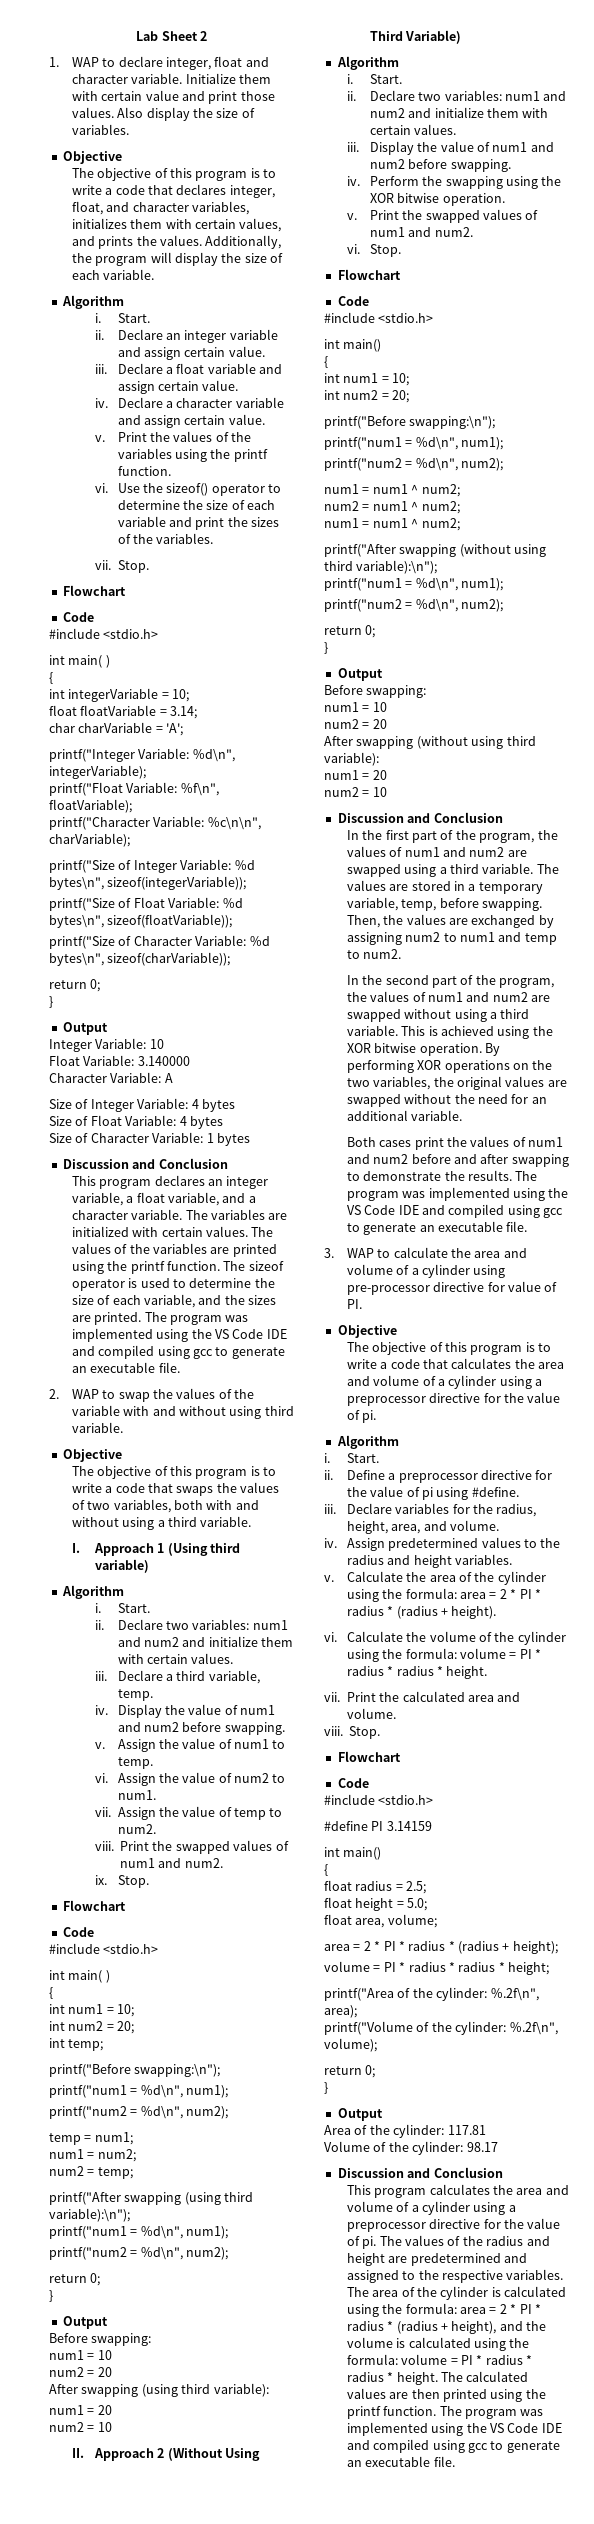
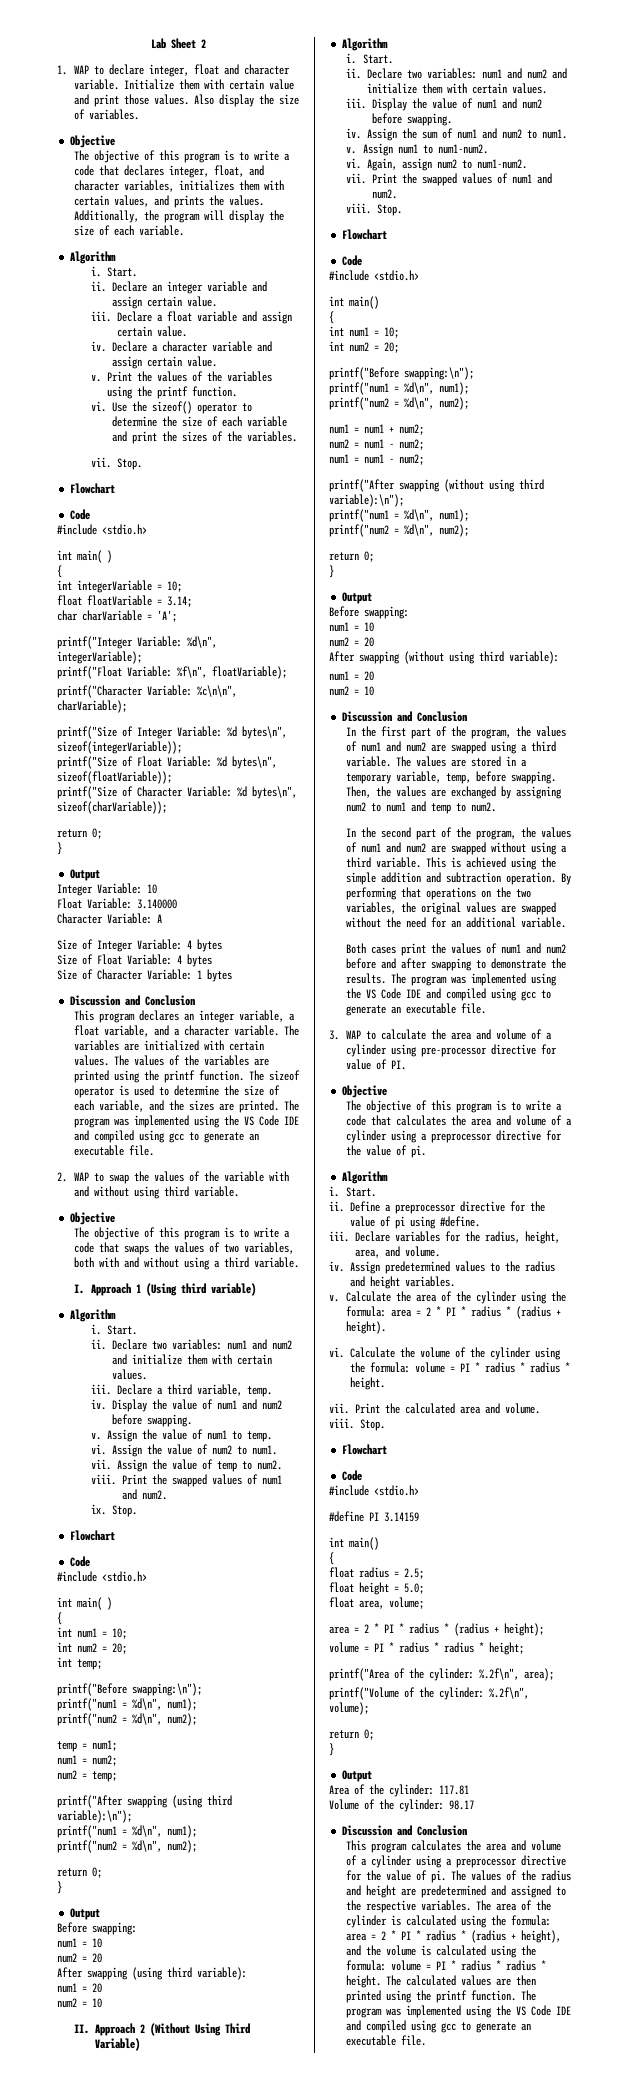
[369,176,562,189] [369,193,505,206] [346,209,539,223] [369,227,473,237] [346,244,360,254] Perform the swapping using the XOR bitwise operation. // v. Print the swapped values of num1 and num2. // vi. -> [366,128,567,141] [345,143,488,156] [345,158,527,171] [345,173,552,186] [371,189,397,199] [345,203,371,214] Assign the sum of num1 and num2 to num1. // v. Assign num1 to num1-num2. // vi. Again, assign num2 to num1-num2. // vii. Print the swapped values of num1 and num2. // viii.
[411,484,419,494] ^ -> [389,427,394,433] +
[411,501,419,511] ^ -> [389,443,394,448] -
[411,518,419,528] ^ -> [389,458,394,463] -
[346,1043,417,1053] XOR bitwise -> [345,872,501,885] simple addition and subtraction
[417,1060,442,1070] XOR -> [400,887,421,898] that

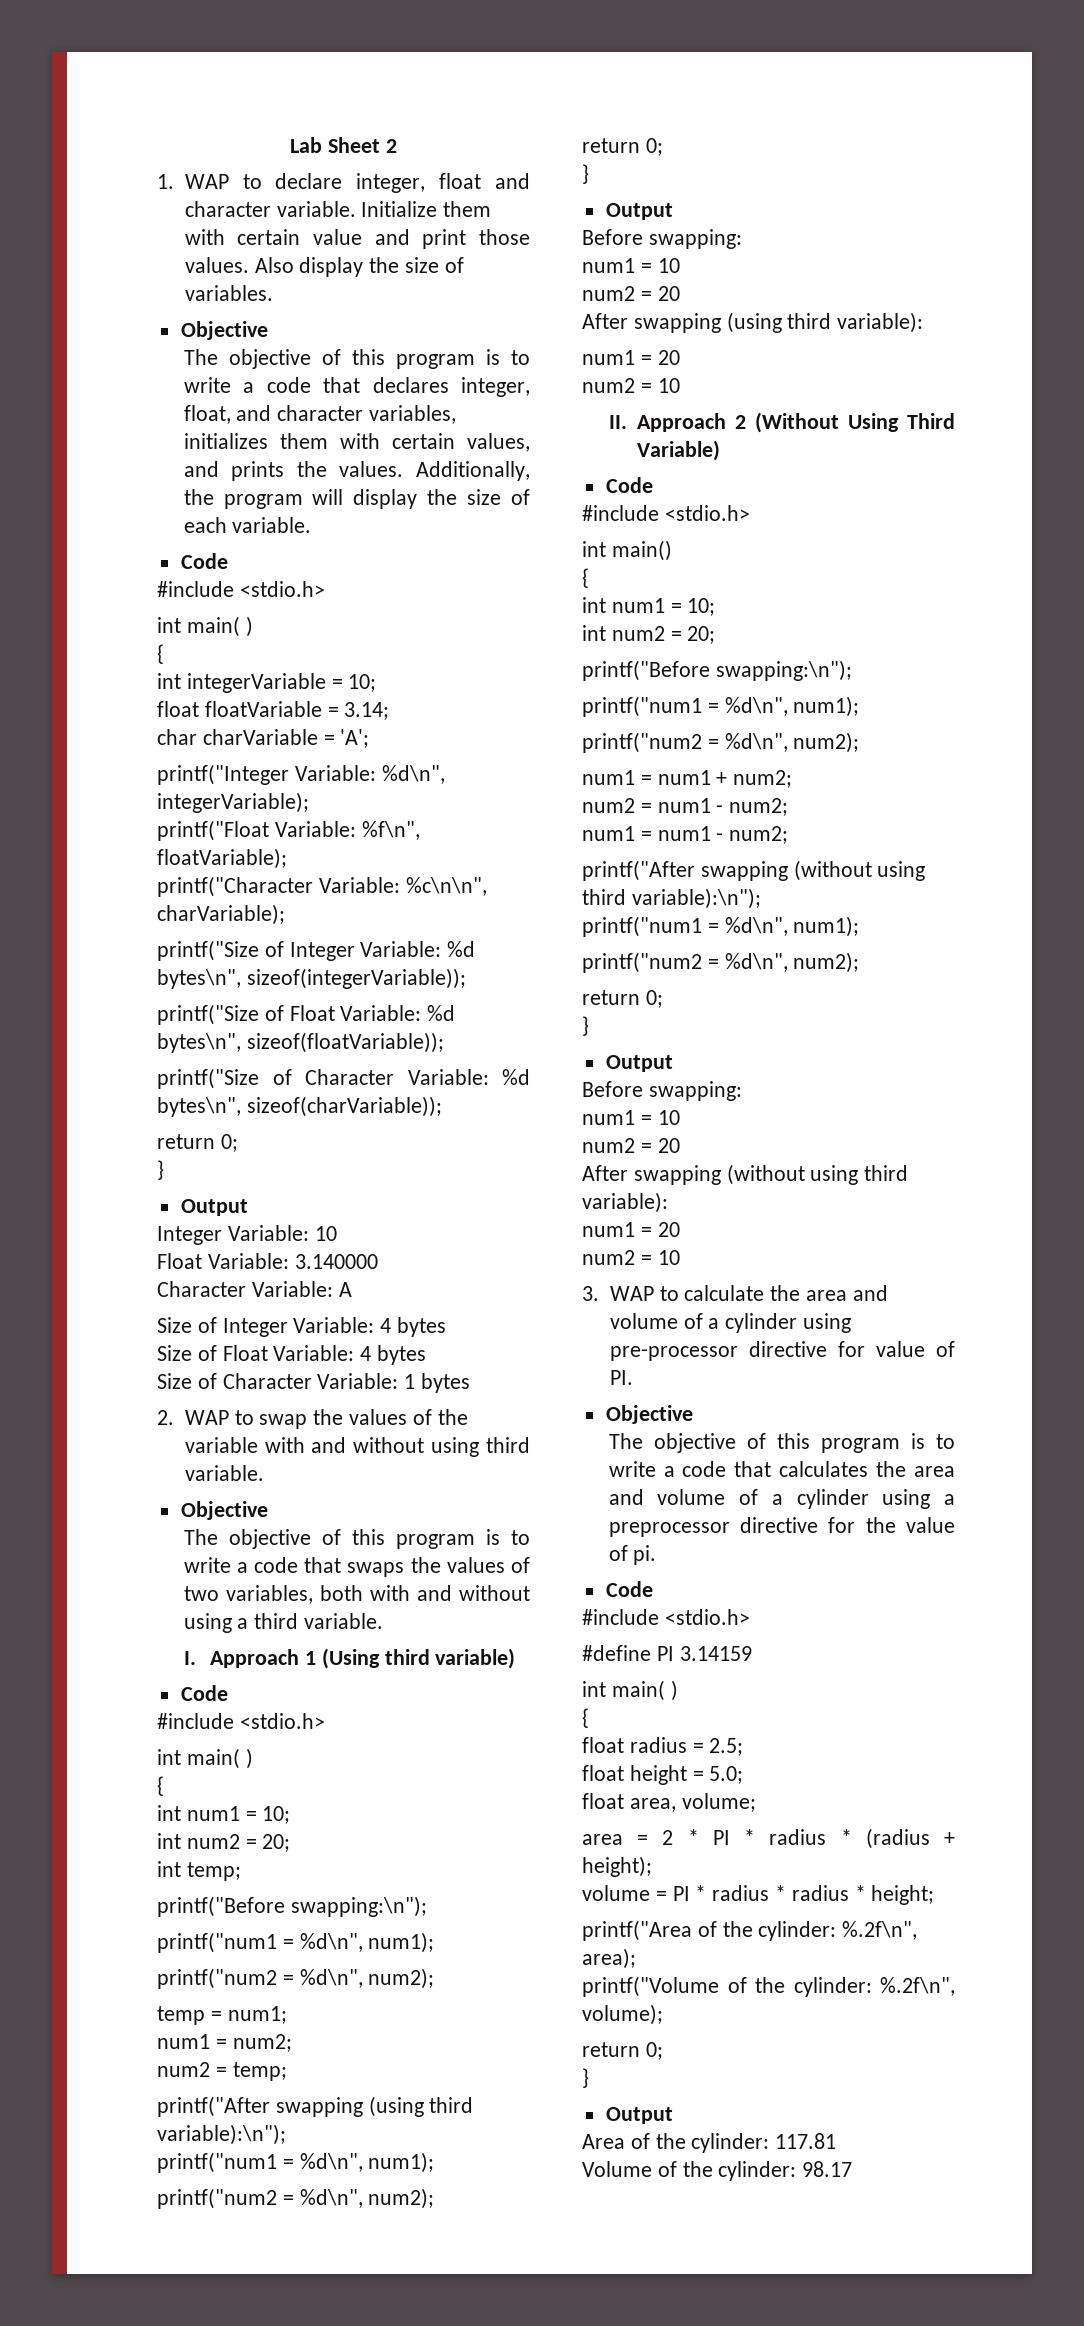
[70,251,117,264] [90,266,138,277] [90,281,267,294] [111,296,217,309] [90,311,292,324] [116,326,187,337] [90,341,272,352] [111,356,217,369] [90,371,273,382] [107,386,238,399] [90,401,252,414] [111,416,287,427] [111,431,297,444] [90,457,142,470] [70,483,116,494] // Algorithm // i. Start. // ii. Declare an integer variable and assign certain value. // iii. Declare a float variable and assign certain value. // iv. Declare a character variable and assign certain value. // v. Print the values of the variables using the printf function. // vi. Use the sizeof() operator to determine the size of each variable and print the sizes of the variables. // vii. Stop. // Flowchart -> (312, 525) none
[70,995,196,1006] [73,1010,295,1023] [73,1025,299,1037] [73,1040,264,1051] [73,1055,269,1066] [73,1070,300,1083] [73,1085,280,1098] [73,1100,299,1113] [73,1115,299,1128] [73,1130,259,1143] [73,1145,154,1156] // Discussion and Conclusion // This program declares an integer variable, a float variable, and a character variable. The variables are initialized with certain values. The values of the variables are printed using the printf function. The sizeof operator is used to determine the size of each variable, and the sizes are printed. The program was implemented using the VS Code IDE and compiled using gcc to generate an executable file. -> (471, 1383) none
[70,1309,117,1322] [90,1324,138,1335] [90,1339,292,1350] [111,1354,272,1365] [111,1369,147,1380] [90,1384,272,1397] [90,1399,282,1412] [111,1414,192,1427] [90,1429,273,1442] [90,1444,277,1457] [90,1459,282,1472] [90,1474,282,1487] [121,1489,167,1500] [90,1504,137,1517] [70,1530,116,1541] // Algorithm // i. Start. // ii. Declare two variables: num1 and num2 and initialize them with certain values. // iii. Declare a third variable, temp. // iv. Display the value of num1 and num2 before swapping. // v. Assign the value of num1 to temp. // vi. Assign the value of num2 to num1. // vii. Assign the value of temp to num2. // viii. Print the swapped values of num1 and num2. // ix. Stop. // Flowchart -> (516, 1658) none
[342,38,389,51] [345,53,393,64] [345,68,567,79] [366,83,547,94] [345,98,542,111] [371,113,452,126] [345,128,567,141] [345,143,488,156] [345,158,527,171] [345,173,552,186] [371,189,397,199] [345,203,402,216] [342,229,388,240] // Algorithm // i. Start. // ii. Declare two variables: num1 and num2 and initialize them with certain values. // iii. Display the value of num1 and num2 before swapping. // iv. Assign the sum of num1 and num2 to num1. // v. Assign num1 to num1-num2. // vi. Again, assign num2 to num1-num2. // vii. Print the swapped values of num1 and num2. // viii. Stop. // Flowchart -> (721, 450) none
[342,711,468,722] [345,726,566,739] [345,741,556,754] [345,756,527,767] [345,771,556,784] [345,786,562,799] [345,801,496,814] [345,827,571,840] [345,842,567,855] [345,857,556,870] [345,872,571,885] [345,887,531,900] [345,902,556,915] [345,917,566,928] [345,943,566,956] [345,958,566,971] [345,973,557,986] [345,988,551,1001] [345,1003,486,1016] // Discussion and Conclusion // In the first part of the program, the values of num1 and num2 are swapped using a third variable. The values are stored in a temporary variable, temp, before swapping. Then, the values are exchanged by assigning num2 to num1 and temp to num2. // In the second part of the program, the values of num1 and num2 are swapped without using a third variable. This is achieved using the simple addition and subtraction operation. By performing that operations on the two variables, the original values are swapped without the need for an additional variable. // Both cases print the values of num1 and num2 before and after swapping to demonstrate the results. The program was implemented using the VS Code IDE and compiled using gcc to generate an executable file. -> (680, 1257) none
[342,1171,389,1184] [329,1186,376,1197] [329,1201,545,1214] [350,1216,480,1229] [329,1231,560,1244] [355,1246,440,1258] [329,1261,555,1274] [350,1276,455,1289] [329,1291,566,1304] [345,1306,561,1319] [345,1321,386,1334] [329,1347,561,1360] [350,1362,570,1373] [350,1377,385,1390] [329,1403,540,1414] [329,1418,385,1431] [342,1444,388,1455] // Algorithm // i. Start. // ii. Define a preprocessor directive for the value of pi using #define. // iii. Declare variables for the radius, height, area, and volume. // iv. Assign predetermined values to the radius and height variables. // v. Calculate the area of the cylinder using the formula: area = 2 * PI * radius * (radius + height). // vi. Calculate the volume of the cylinder using the formula: volume = PI * radius * radius * height. // vii. Print the calculated area and volume. // viii. Stop. // Flowchart -> (657, 1555) none
[349,1537,379,1550] main() -> [611,1680,678,1701] main( )
[342,1825,468,1836] [345,1840,561,1853] [345,1855,566,1868] [345,1870,571,1883] [345,1885,566,1898] [345,1900,551,1913] [345,1915,551,1928] [345,1930,561,1943] [345,1945,536,1958] [345,1960,546,1971] [345,1975,536,1988] [345,1990,536,2003] [345,2005,571,2018] [345,2020,531,2033] [345,2035,426,2046] // Discussion and Conclusion // This program calculates the area and volume of a cylinder using a preprocessor directive for the value of pi. The values of the radius and height are predetermined and assigned to the respective variables. The area of the cylinder is calculated using the formula: area = 2 * PI * radius * (radius + height), and the volume is calculated using the formula: volume = PI * radius * radius * height. The calculated values are then printed using the printf function. The program was implemented using the VS Code IDE and compiled using gcc to generate an executable file. -> (853, 2169) none

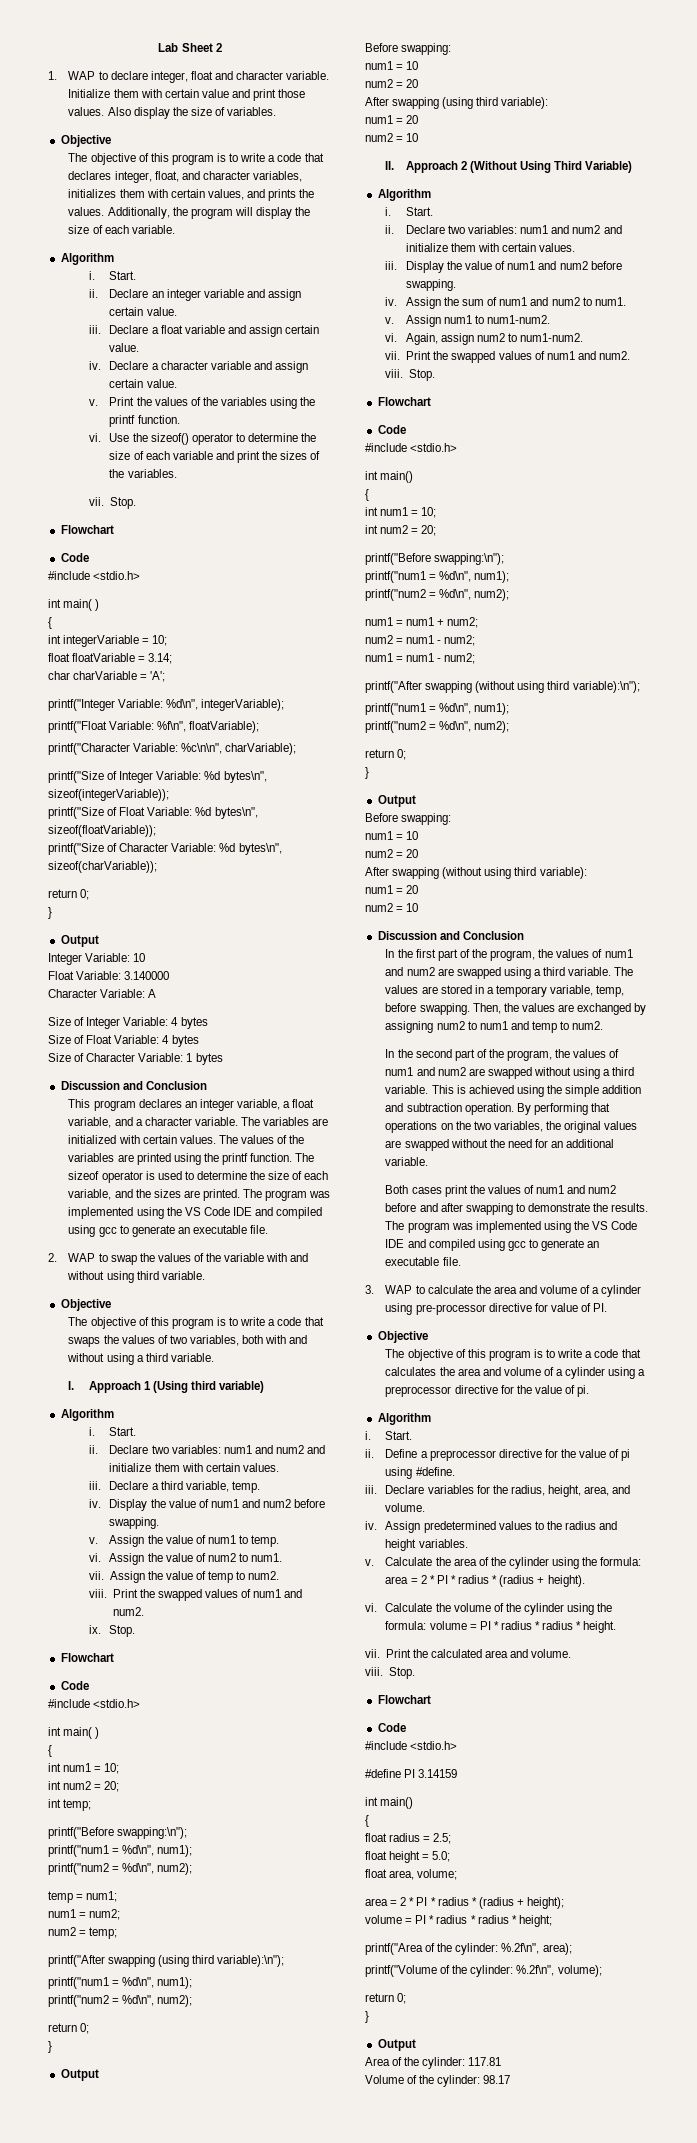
(312, 525) none -> [60,253,114,265] [88,271,137,280] [88,289,301,301] [109,307,177,316] [88,325,320,337] [109,343,140,352] [88,361,308,373] [109,379,177,388] [88,397,316,409] [109,415,180,427] [88,433,317,445] [109,451,321,463] [109,469,177,478] [88,497,136,509] [60,525,114,534] // Algorithm // i. Start. // ii. Declare an integer variable and assign certain value. // iii. Declare a float variable and assign certain value. // iv. Declare a character variable and assign certain value. // v. Print the values of the variables using the printf function. // vi. Use the sizeof() operator to determine the size of each variable and print the sizes of the variables. // vii. Stop. // Flowchart
(471, 1383) none -> [60,1081,207,1090] [68,1099,315,1111] [68,1117,329,1128] [68,1135,305,1144] [68,1153,315,1165] [68,1171,329,1183] [68,1189,331,1201] [68,1207,323,1219] [68,1225,269,1237] // Discussion and Conclusion // This program declares an integer variable, a float variable, and a character variable. The variables are initialized with certain values. The values of the variables are printed using the printf function. The sizeof operator is used to determine the size of each variable, and the sizes are printed. The program was implemented using the VS Code IDE and compiled using gcc to generate an executable file.
(516, 1658) none -> [60,1409,114,1421] [88,1427,137,1436] [88,1445,326,1454] [109,1463,279,1472] [88,1481,260,1493] [88,1499,326,1511] [109,1517,160,1529] [88,1535,280,1547] [88,1553,283,1565] [88,1571,280,1583] [88,1589,303,1601] [112,1607,144,1616] [88,1625,136,1637] [60,1653,114,1662] // Algorithm // i. Start. // ii. Declare two variables: num1 and num2 and initialize them with certain values. // iii. Declare a third variable, temp. // iv. Display the value of num1 and num2 before swapping. // v. Assign the value of num1 to temp. // vi. Assign the value of num2 to num1. // vii. Assign the value of temp to num2. // viii. Print the swapped values of num1 and num2. // ix. Stop. // Flowchart
(721, 450) none -> [377,189,431,201] [385,207,433,216] [385,225,622,234] [405,243,576,252] [385,261,622,273] [405,279,456,291] [385,297,626,309] [385,315,551,327] [385,333,584,345] [385,351,630,363] [385,369,436,381] [377,397,431,406] // Algorithm // i. Start. // ii. Declare two variables: num1 and num2 and initialize them with certain values. // iii. Display the value of num1 and num2 before swapping. // iv. Assign the sum of num1 and num2 to num1. // v. Assign num1 to num1-num2. // vi. Again, assign num2 to num1-num2. // vii. Print the swapped values of num1 and num2. // viii. Stop. // Flowchart
(680, 1257) none -> [377,931,524,940] [385,949,633,961] [385,967,634,979] [385,985,625,997] [385,1003,647,1015] [385,1021,604,1033] [385,1049,620,1061] [385,1067,635,1079] [385,1085,642,1097] [385,1103,611,1115] [385,1121,638,1133] [385,1139,615,1151] [385,1157,429,1166] [385,1185,617,1197] [385,1203,649,1215] [385,1221,638,1233] [385,1239,600,1251] [385,1257,461,1266] // Discussion and Conclusion // In the first part of the program, the values of num1 and num2 are swapped using a third variable. The values are stored in a temporary variable, temp, before swapping. Then, the values are exchanged by assigning num2 to num1 and temp to num2. // In the second part of the program, the values of num1 and num2 are swapped without using a third variable. This is achieved using the simple addition and subtraction operation. By performing that operations on the two variables, the original values are swapped without the need for an additional variable. // Both cases print the values of num1 and num2 before and after swapping to demonstrate the results. The program was implemented using the VS Code IDE and compiled using gcc to generate an executable file.
(657, 1555) none -> [377,1413,431,1425] [365,1431,413,1440] [365,1449,631,1461] [385,1467,455,1479] [365,1485,631,1497] [385,1503,426,1512] [365,1521,618,1533] [385,1539,468,1551] [365,1557,642,1569] [385,1575,585,1587] [365,1603,613,1615] [385,1621,617,1633] [365,1649,572,1658] [365,1667,415,1679] [377,1695,431,1704] // Algorithm // i. Start. // ii. Define a preprocessor directive for the value of pi using #define. // iii. Declare variables for the radius, height, area, and volume. // iv. Assign predetermined values to the radius and height variables. // v. Calculate the area of the cylinder using the formula: area = 2 * PI * radius * (radius + height). // vi. Calculate the volume of the cylinder using the formula: volume = PI * radius * radius * height. // vii. Print the calculated area and volume. // viii. Stop. // Flowchart
[611,1680,678,1701] main( ) -> [380,1797,414,1809] main()

